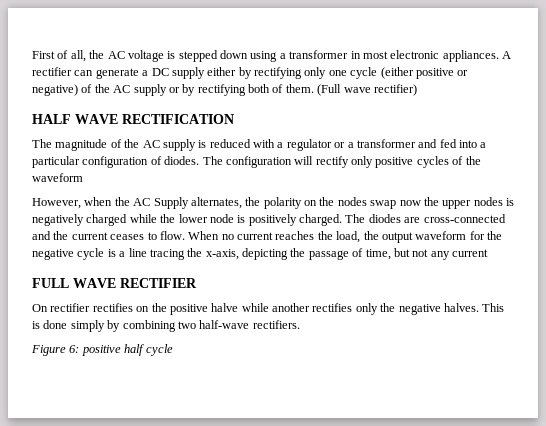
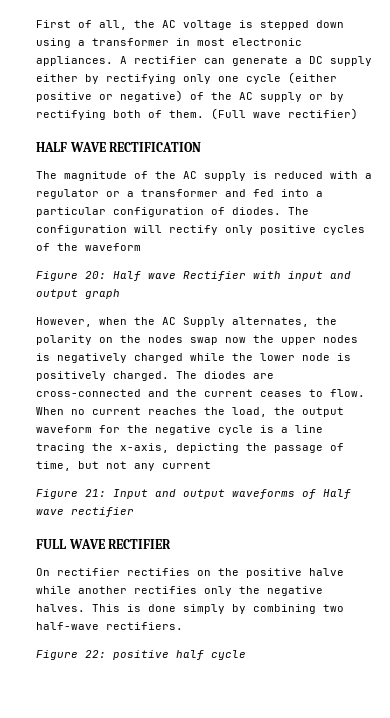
(83, 177) none -> [36,271,351,281] [36,289,120,299] // Figure 20: Half wave Rectifier with input and output graph
(488, 253) none -> [36,489,351,499] [36,507,134,517] // Figure 21: Input and output waveforms of Half wave rectifier
[69,345,80,353] 6: -> [85,650,106,658] 22:

